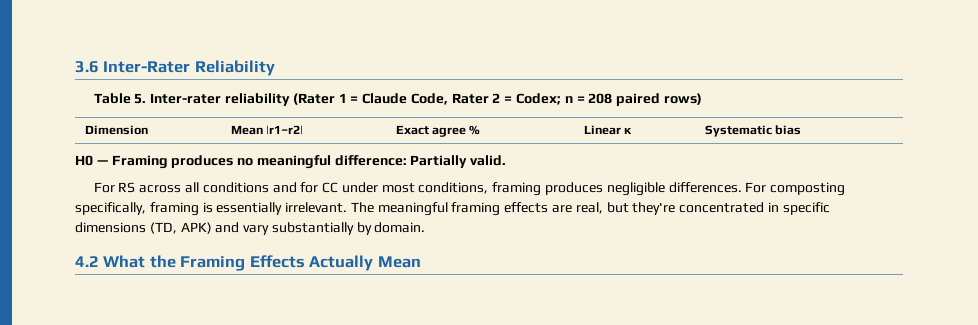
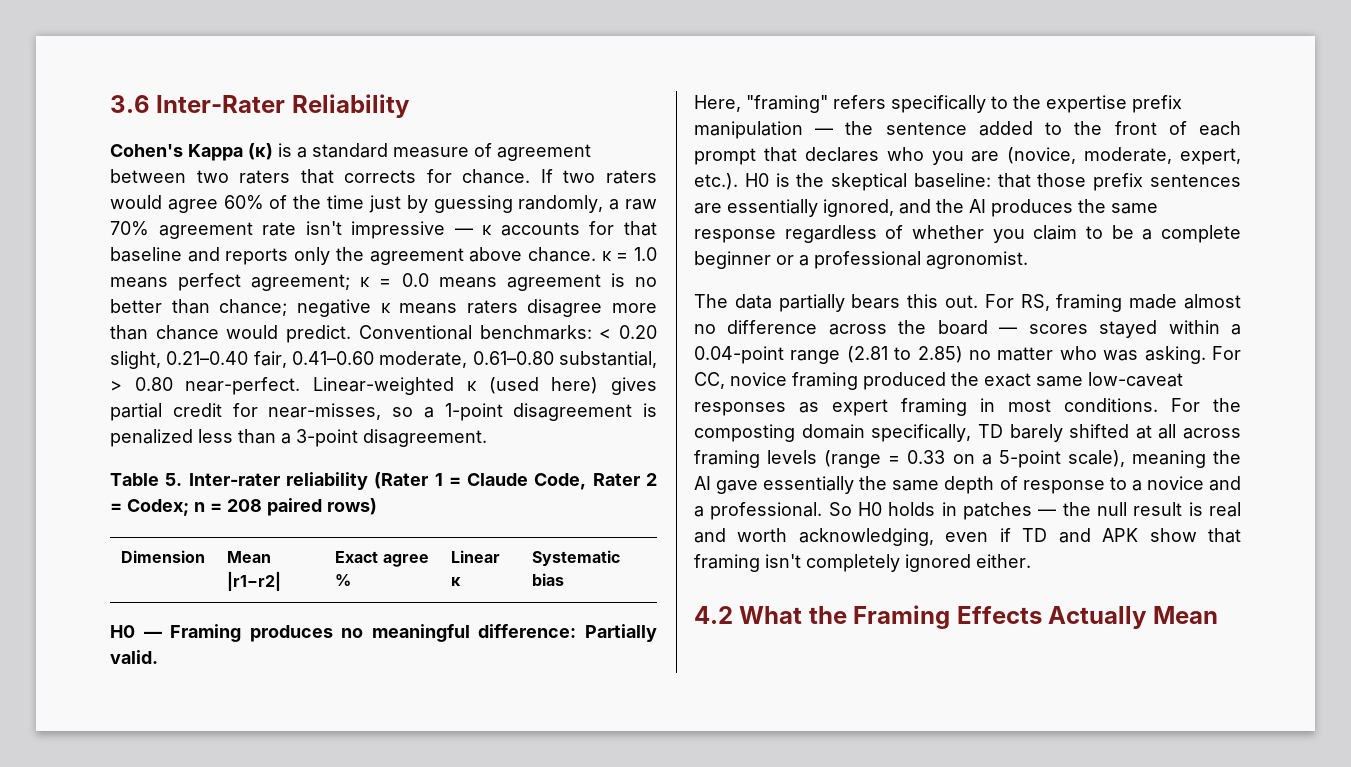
(275, 68) none -> [110,143,591,161] [110,169,657,184] [110,195,657,213] [110,221,657,239] [110,247,657,265] [110,273,657,291] [110,299,657,317] [110,325,657,343] [110,351,657,369] [110,377,657,395] [110,403,657,421] [110,429,487,447] // Cohen's Kappa (κ) is a standard measure of agreement between two raters that corrects for chance. If two raters would agree 60% of the time just by guessing randomly, a raw 70% agreement rate isn't impressive — κ accounts for that baseline and reports only the agreement above chance. κ = 1.0 means perfect agreement; κ = 0.0 means agreement is no better than chance; negative κ means raters disagree more than chance would predict. Conventional benchmarks: < 0.20 slight, 0.21–0.40 fair, 0.41–0.60 moderate, 0.61–0.80 substantial, > 0.80 near-perfect. Linear-weighted κ (used here) gives partial credit for near-misses, so a 1-point disagreement is penalized less than a 3-point disagreement.
[93,182,846,196] [75,202,830,216] [75,222,426,235] For RS across all conditions and for CC under most conditions, framing produces negligible differences. For composting specifically, framing is essentially irrelevant. The meaningful framing effects are real, but they're concentrated in specific dimensions (TD, APK) and vary substantially by domain. -> [694,95,1182,113] [694,121,1241,139] [694,147,1241,165] [694,173,1241,191] [694,199,1158,217] [694,225,1241,243] [694,251,1028,269] [694,294,1241,312] [694,320,1241,338] [694,346,1241,364] [694,372,1183,390] [694,398,1241,416] [694,424,1241,442] [694,450,1241,468] [694,476,1241,494] [694,502,1241,520] [694,528,1241,546] [694,554,1031,572] Here, "framing" refers specifically to the expertise prefix manipulation — the sentence added to the front of each prompt that declares who you are (novice, moderate, expert, etc.). H0 is the skeptical baseline: that those prefix sentences are essentially ignored, and the AI produces the same response regardless of whether you claim to be a complete beginner or a professional agronomist. // The data partially bears this out. For RS, framing made almost no difference across the board — scores stayed within a 0.04-point range (2.81 to 2.85) no matter who was asking. For CC, novice framing produced the exact same low-caveat responses as expert framing in most conditions. For the composting domain specifically, TD barely shifted at all across framing levels (range = 0.33 on a 5-point scale), meaning the AI gave essentially the same depth of response to a novice and a professional. So H0 holds in patches — the null result is real and worth acknowledging, even if TD and APK show that framing isn't completely ignored either.

